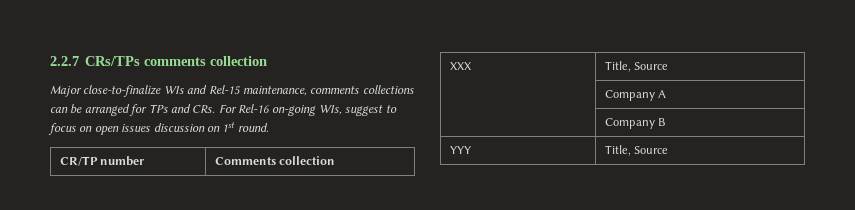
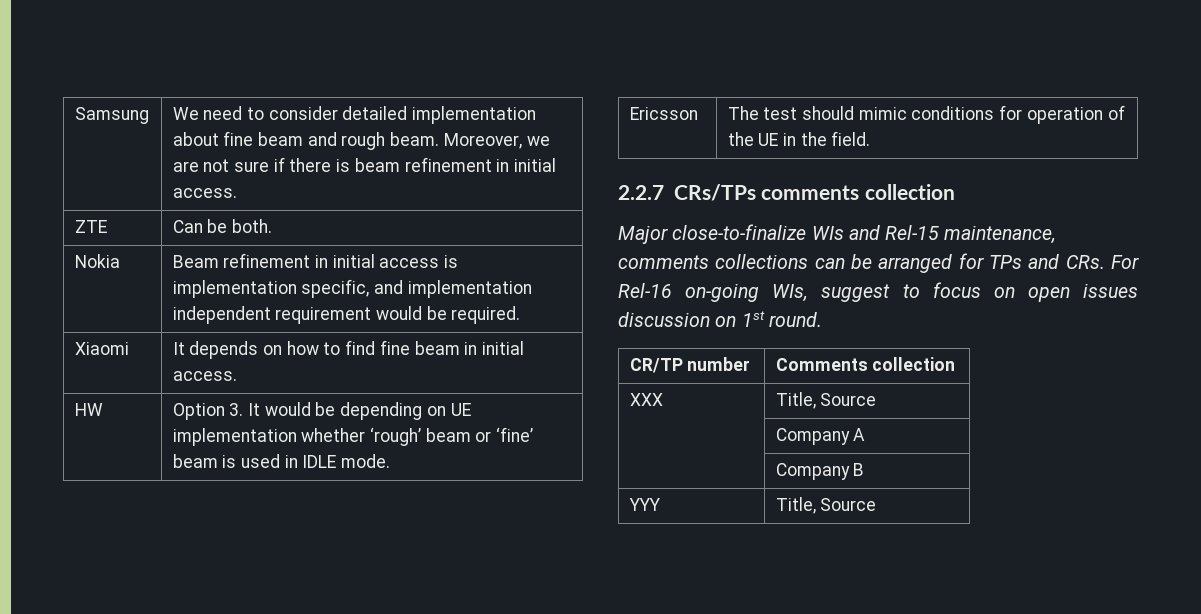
(50, 61) none -> [74,107,149,124] [172,106,537,124] [172,131,550,150] [172,157,557,172] [172,188,237,198] [74,220,107,233] [172,219,273,233] [74,254,120,268] [172,253,459,268] [172,279,532,298] [172,306,521,324] [74,342,129,355] [172,340,525,359] [172,371,237,381] [74,403,103,416] [172,402,471,420] [172,427,534,446] [172,454,391,468] [629,107,698,120] [727,105,1125,124] [727,131,871,146] Samsung | We need to consider detailed implementation about fine beam and rough beam. Moreover, we are not sure if there is beam refinement in initial access. // ZTE | Can be both. // Nokia | Beam refinement in initial access is implementation specific, and implementation independent requirement would be required. // Xiaomi | It depends on how to find fine beam in initial access. // HW | Option 3. It would be depending on UE implementation whether ‘rough’ beam or ‘fine’ beam is used in IDLE mode. // Ericsson | The test should mimic conditions for operation of the UE in the field. //

